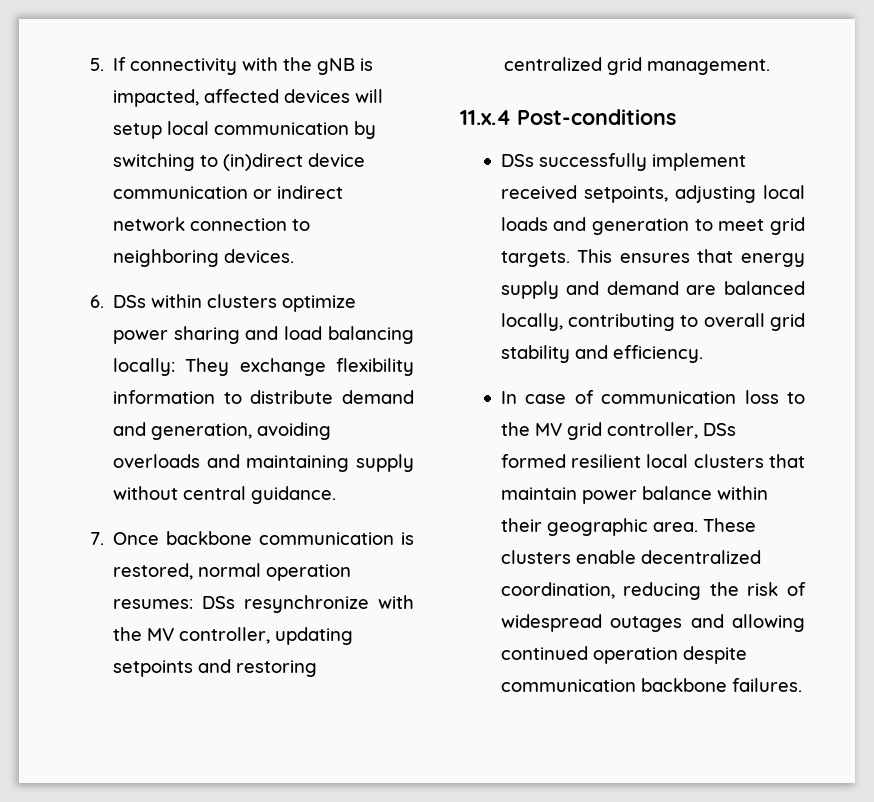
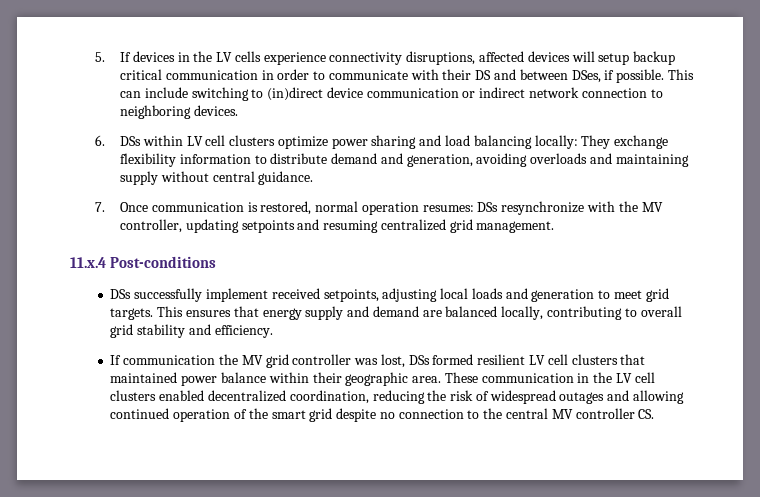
[129,57,373,75] [112,89,383,107] [112,121,376,139] connectivity with the gNB is impacted, affected devices will setup local communication by -> [132,51,676,65] [120,69,694,83] [120,87,188,98] devices in the LV cells experience connectivity disruptions, affected devices will setup backup critical communication in order to communicate with their DS and between DSes, if possible. This can include
(202, 301) none -> [186,135,226,146] LV cell
[165,531,252,545] backbone -> (149, 207) none
[235,660,317,677] restoring -> [323,220,379,233] resuming
[500,390,805,404] [500,422,698,440] In case of communication loss to the MV grid controller, -> [110,354,405,368] If communication the MV grid controller was lost,
[646,454,689,468] local -> [528,354,568,365] LV cell
[500,487,577,500] maintain -> [110,372,178,383] maintained
[500,550,636,564] clusters enable -> [481,372,655,383] [110,390,205,401] communication in the LV cell clusters enabled
[682,646,747,664] [500,678,802,692] despite communication backbone failures. -> [233,408,655,422] of the smart grid despite no connection to the central MV controller CS.

